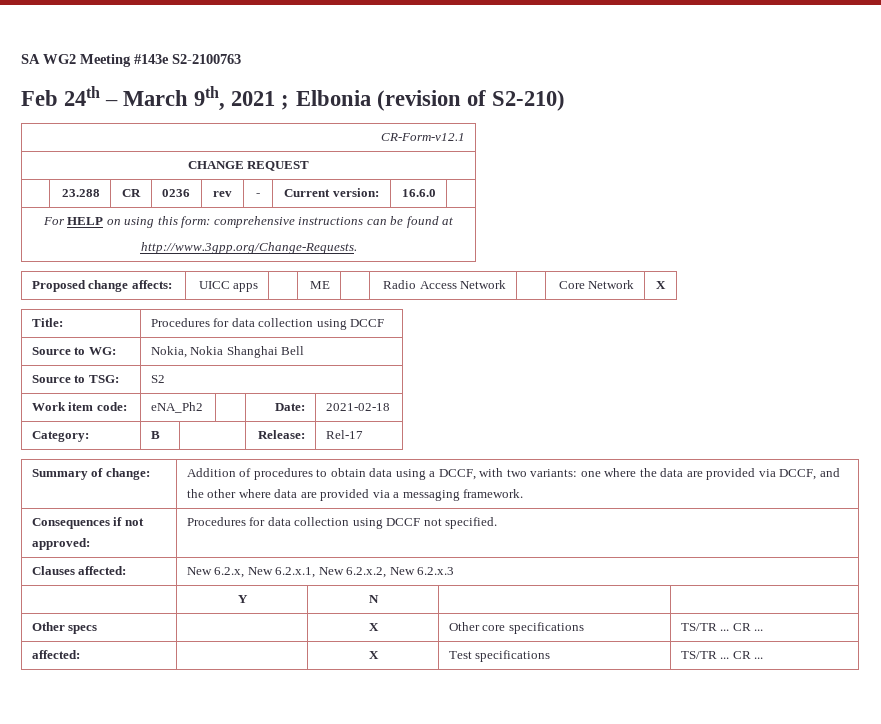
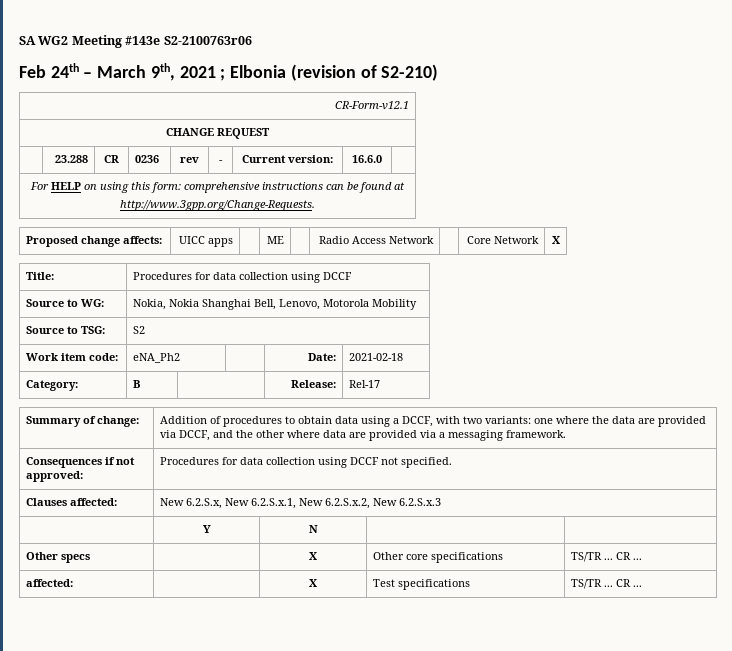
[172,54,241,64] S2-2100763 -> [163,36,252,45] S2-2100763r06
[281,346,305,355] Bell -> [253,299,417,310] Bell, Lenovo, Motorola Mobility
[214,567,455,578] 6.2.x, New 6.2.x.1, New 6.2.x.2, New 6.2.x.3 -> [185,498,441,509] 6.2.S.x, New 6.2.S.x.1, New 6.2.S.x.2, New 6.2.S.x.3

